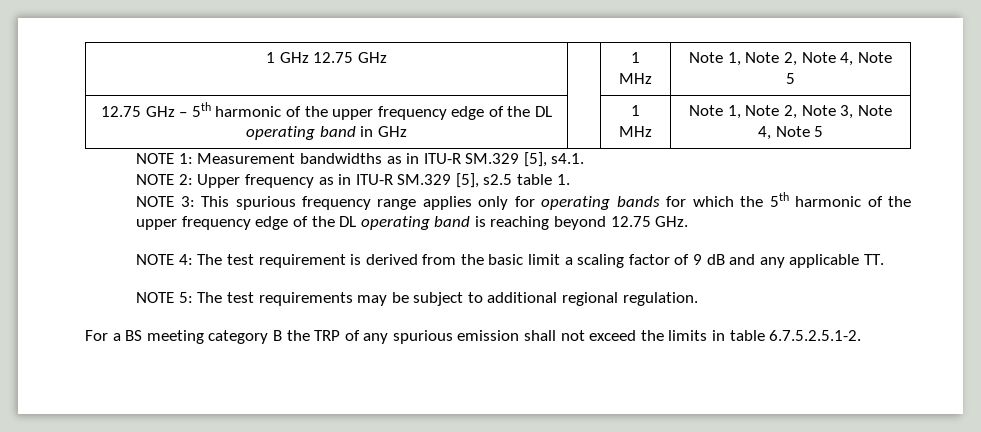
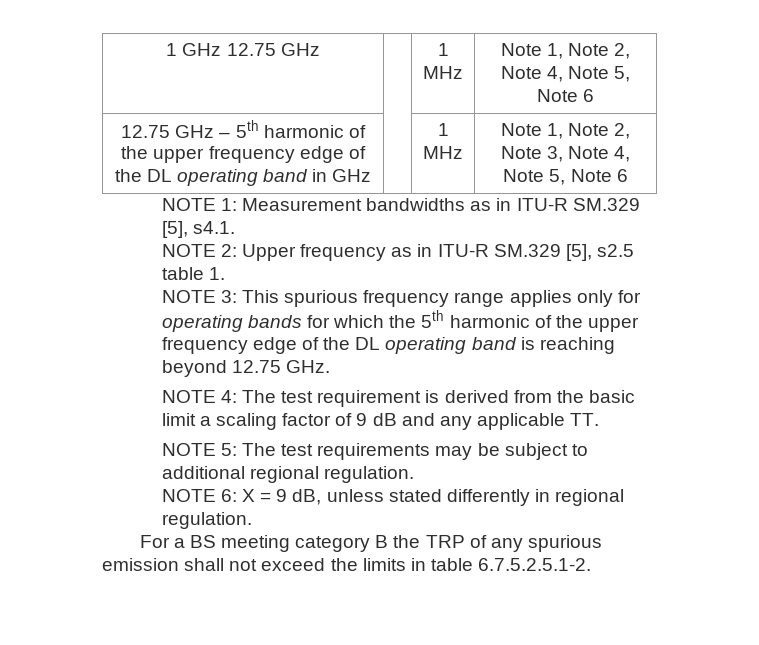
[786,73,795,84] 5 -> [614,66,631,82] [536,89,595,102] 5, Note 6
[814,126,824,137] 5 -> [549,169,628,185] 5, Note 6
(698, 299) none -> [161,489,625,506] [161,512,252,529] // NOTE 6: X = 9 dB, unless stated differently in regional regulation.

